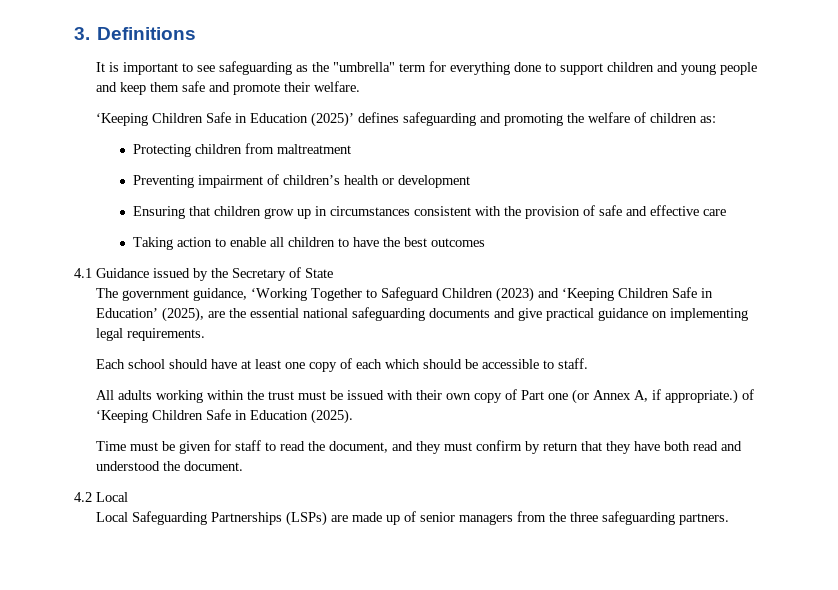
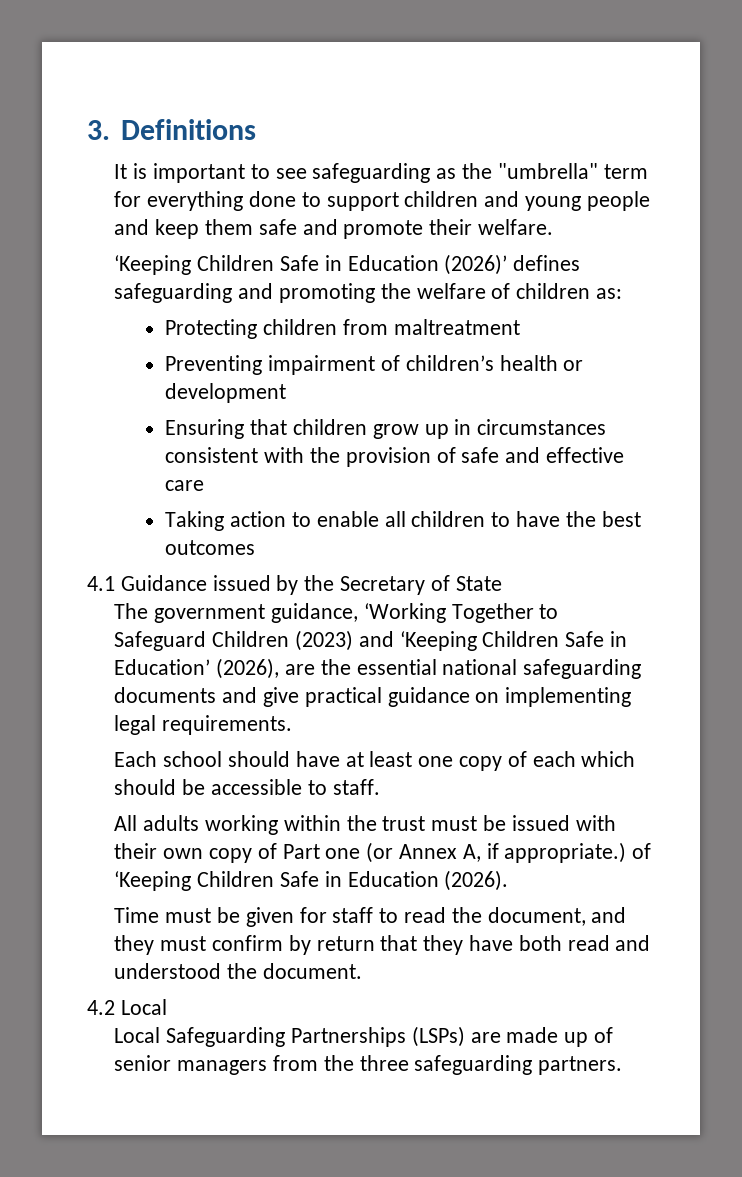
[310,112,354,127] (2025)’ -> [444,254,508,275] (2026)’
[161,307,204,322] (2025), -> [216,658,280,679] (2026),
[310,409,353,424] (2025). -> [444,870,509,891] (2026).

